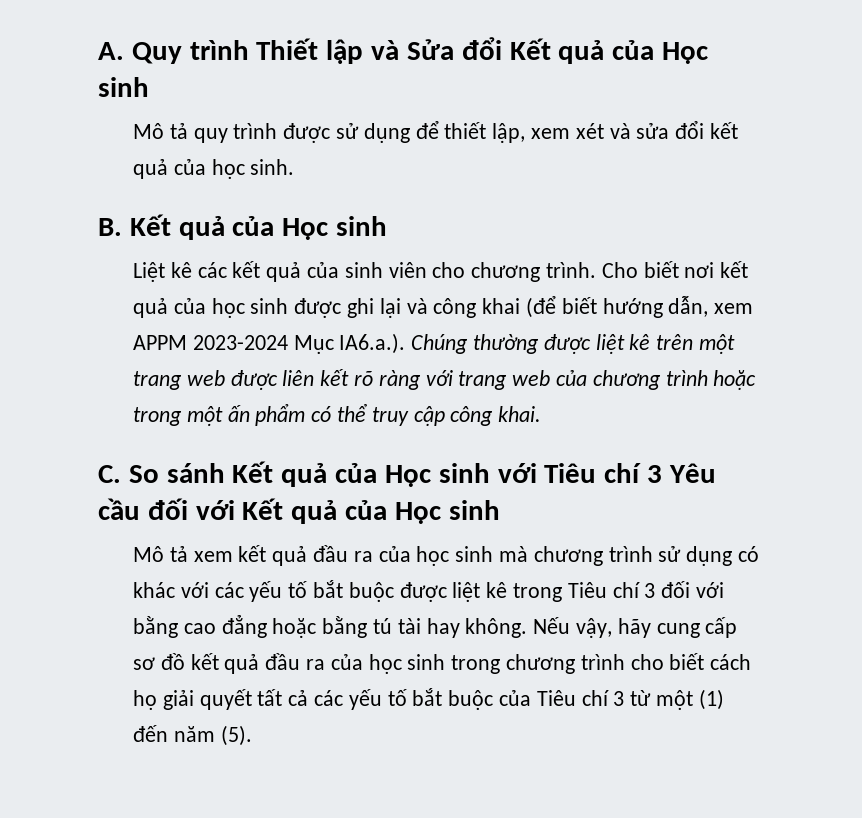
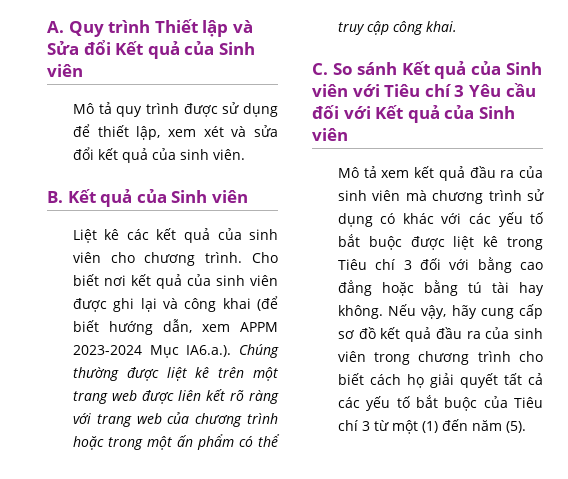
[662,42,709,64] [98,77,149,97] Học sinh -> [218,42,255,55] [47,64,83,77] Sinh viên
[211,159,295,179] học sinh. -> [179,149,245,160] sinh viên.
[282,216,388,240] Học sinh -> [171,190,248,203] Sinh viên
[211,298,289,318] học sinh -> [215,275,278,286] sinh viên
[384,463,490,487] Học sinh -> [505,62,542,75] [312,84,348,97] Sinh viên
[394,500,500,524] Học sinh -> [478,106,515,119] [312,128,348,141] Sinh viên
[416,546,494,566] học sinh -> [337,190,401,201] sinh viên
[368,654,446,674] học sinh -> [514,328,543,339] [337,351,366,362] sinh viên

